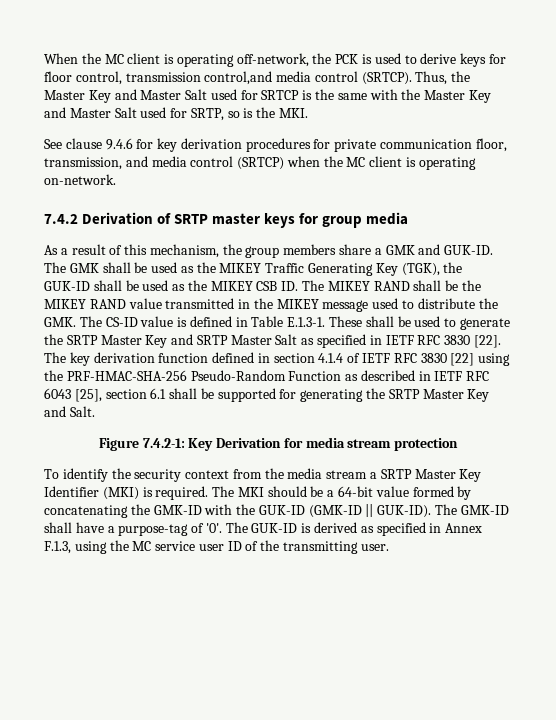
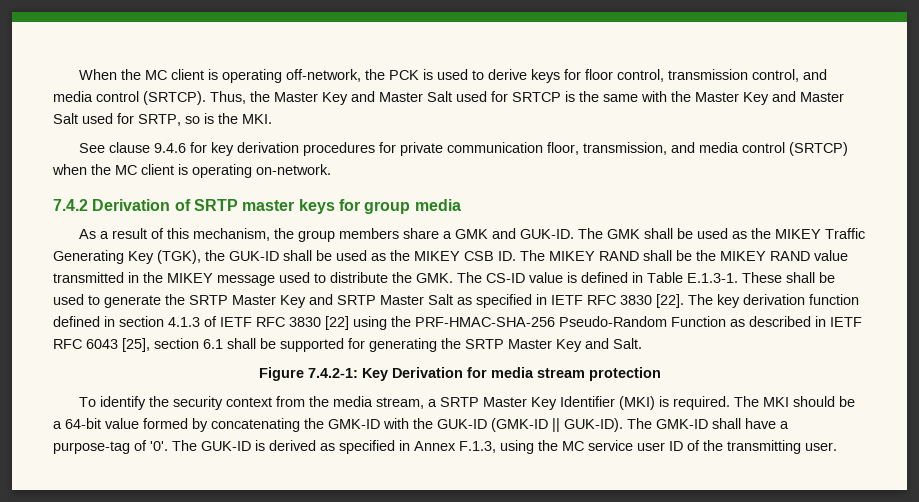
[204,71,273,85] control,and -> [751,69,827,82] control, and
[318,353,344,363] 4.1.4 -> [168,317,200,327] 4.1.3
[326,470,368,479] stream -> [375,397,424,409] stream,

